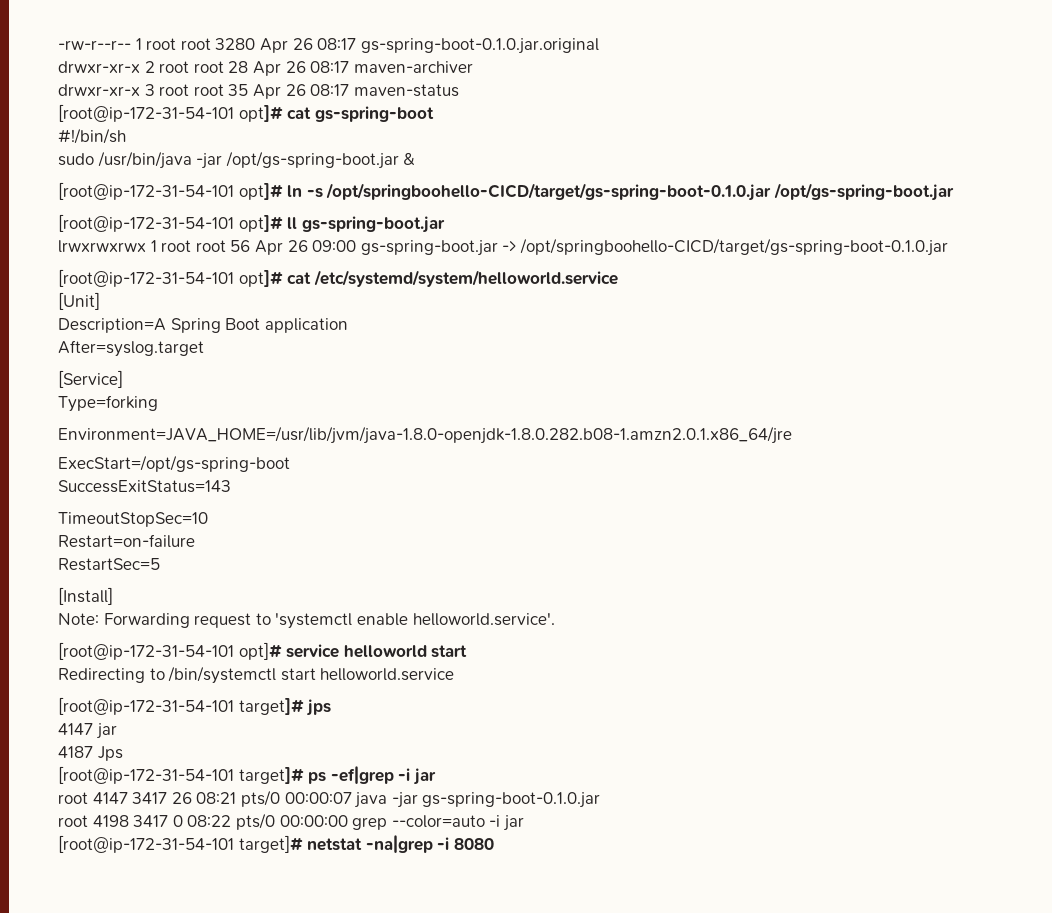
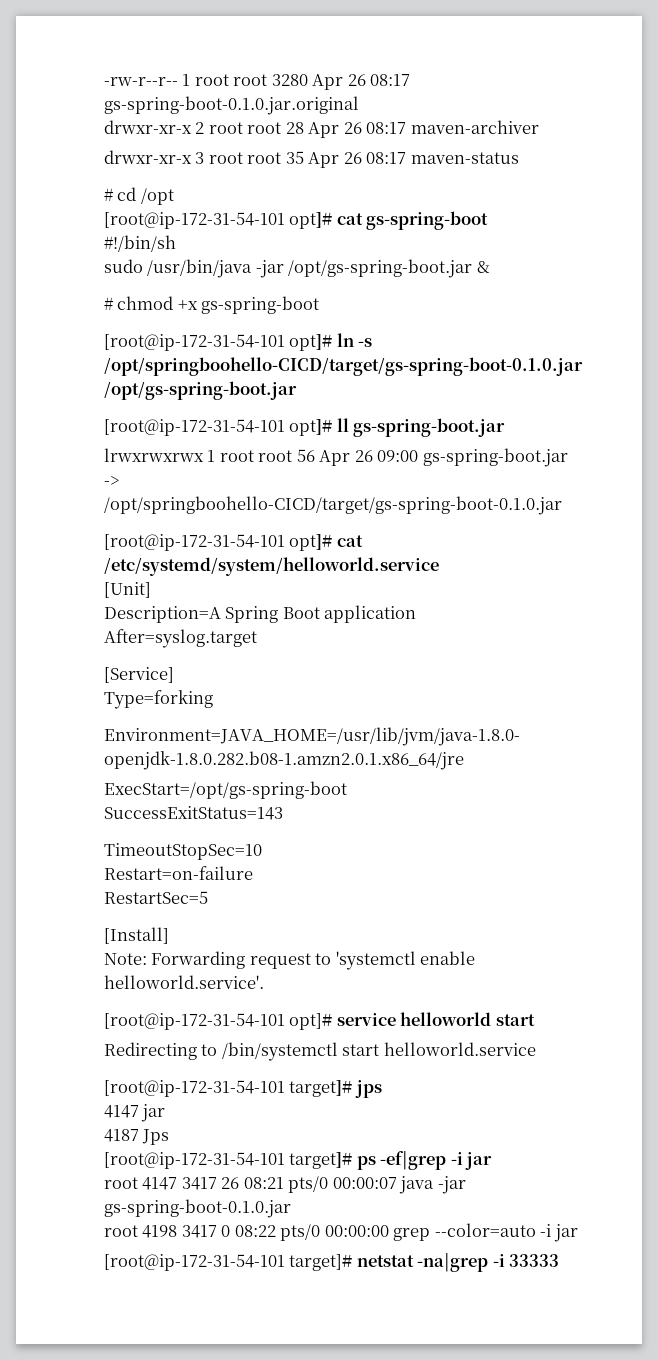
(459, 90) none -> [104,187,174,205] // # cd /opt
(416, 158) none -> [104,296,320,314] // # chmod +x gs-spring-boot
[453,838,494,850] 8080 -> [509,1254,560,1267] 33333

